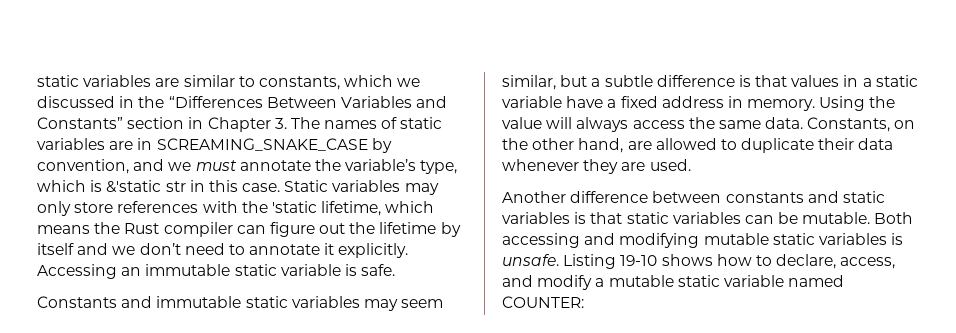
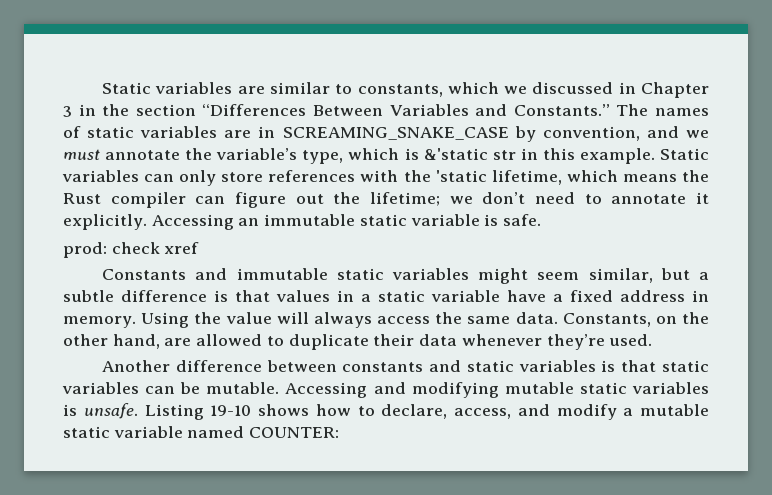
[37,75,79,87] static -> [102,82,152,94] Static
[138,96,448,108] [37,117,287,132] the “Differences Between Variables and Constants” section in Chapter 3. -> [641,82,709,98] [63,104,610,117] Chapter 3 in the section “Differences Between Variables and Constants.”
[242,180,439,195] case. Static variables may -> [579,148,709,164] [62,170,175,182] example. Static variables can
[379,222,461,237] [37,243,109,255] lifetime by itself and -> [370,192,440,206] lifetime;
(396, 270) none -> [63,242,200,258] // prod: check xref
[363,299,398,311] may -> [478,268,529,284] might
[583,159,646,174] they are -> [546,334,605,350] they’re
[874,212,914,224] [502,233,580,248] Both accessing -> [285,382,368,398] Accessing

